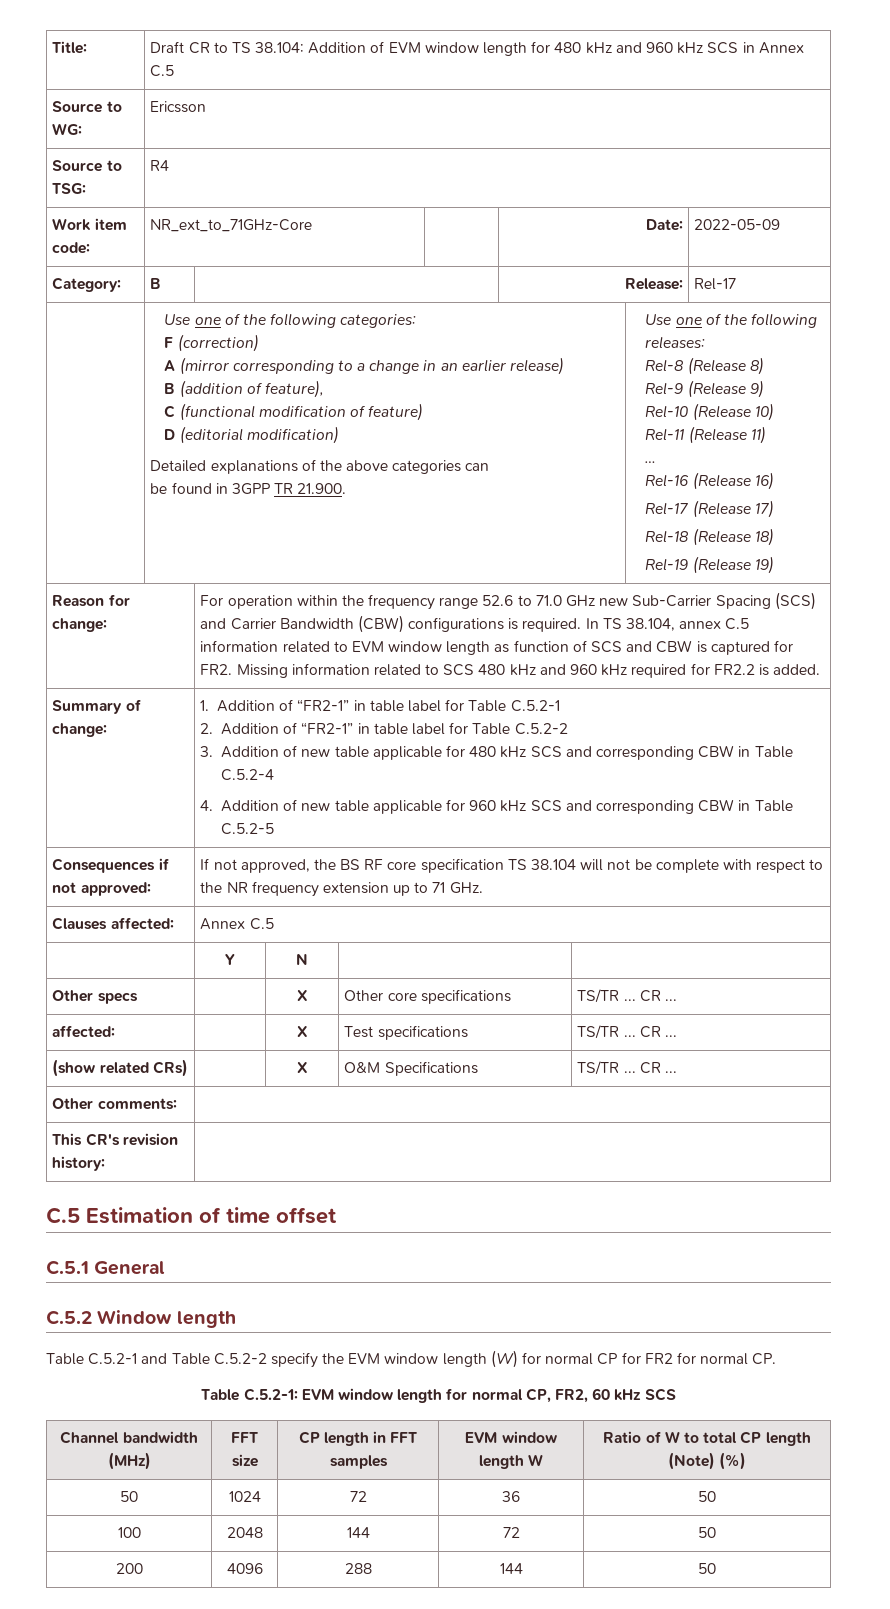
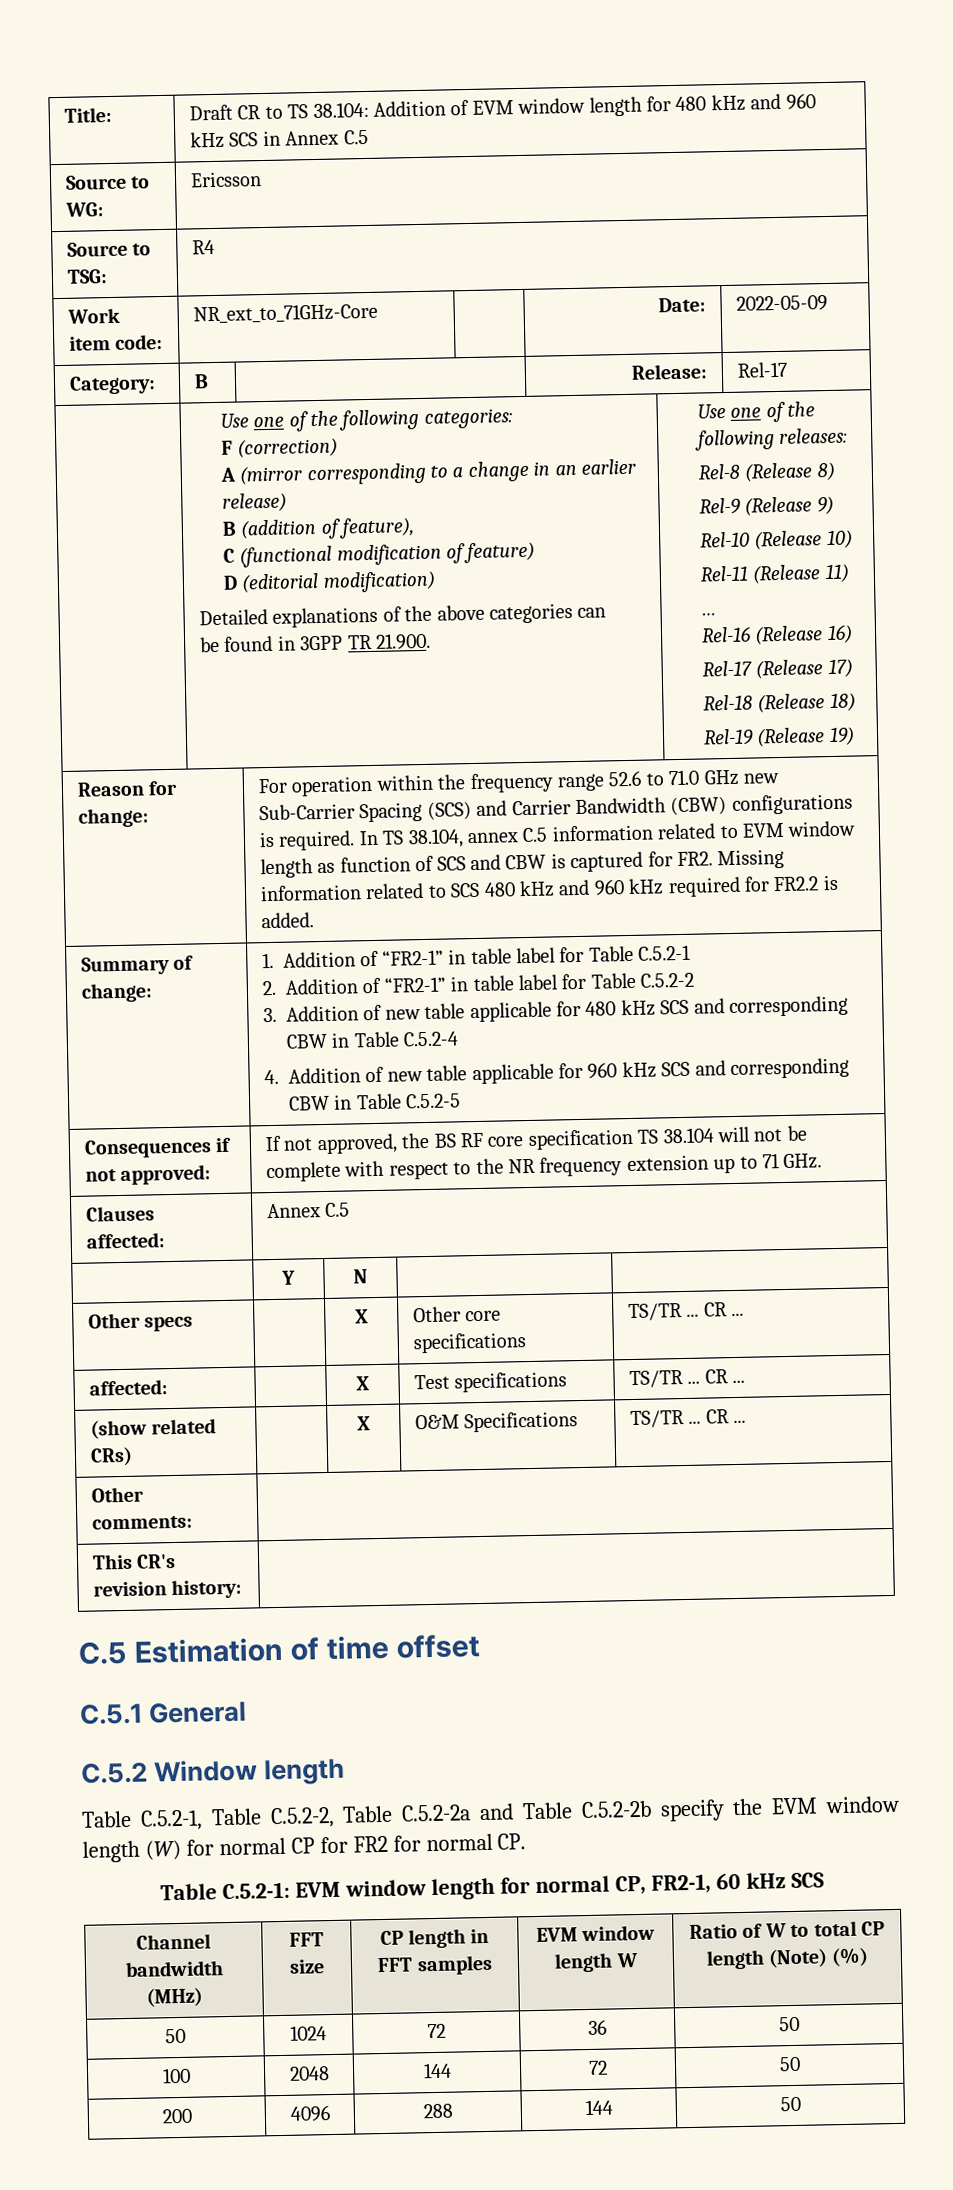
[88,1353,138,1365] C.5.2-1 -> [139,1804,472,1831] C.5.2-1, Table C.5.2-2, Table C.5.2-2a
[213,1353,267,1365] C.5.2-2 -> [580,1800,652,1819] C.5.2-2b
[554,1389,588,1403] FR2, -> [650,1873,711,1894] FR2-1,

